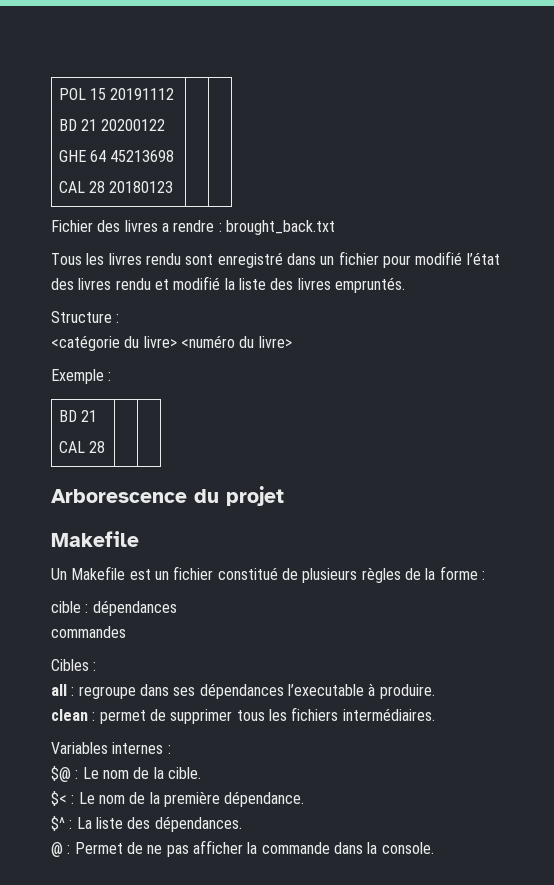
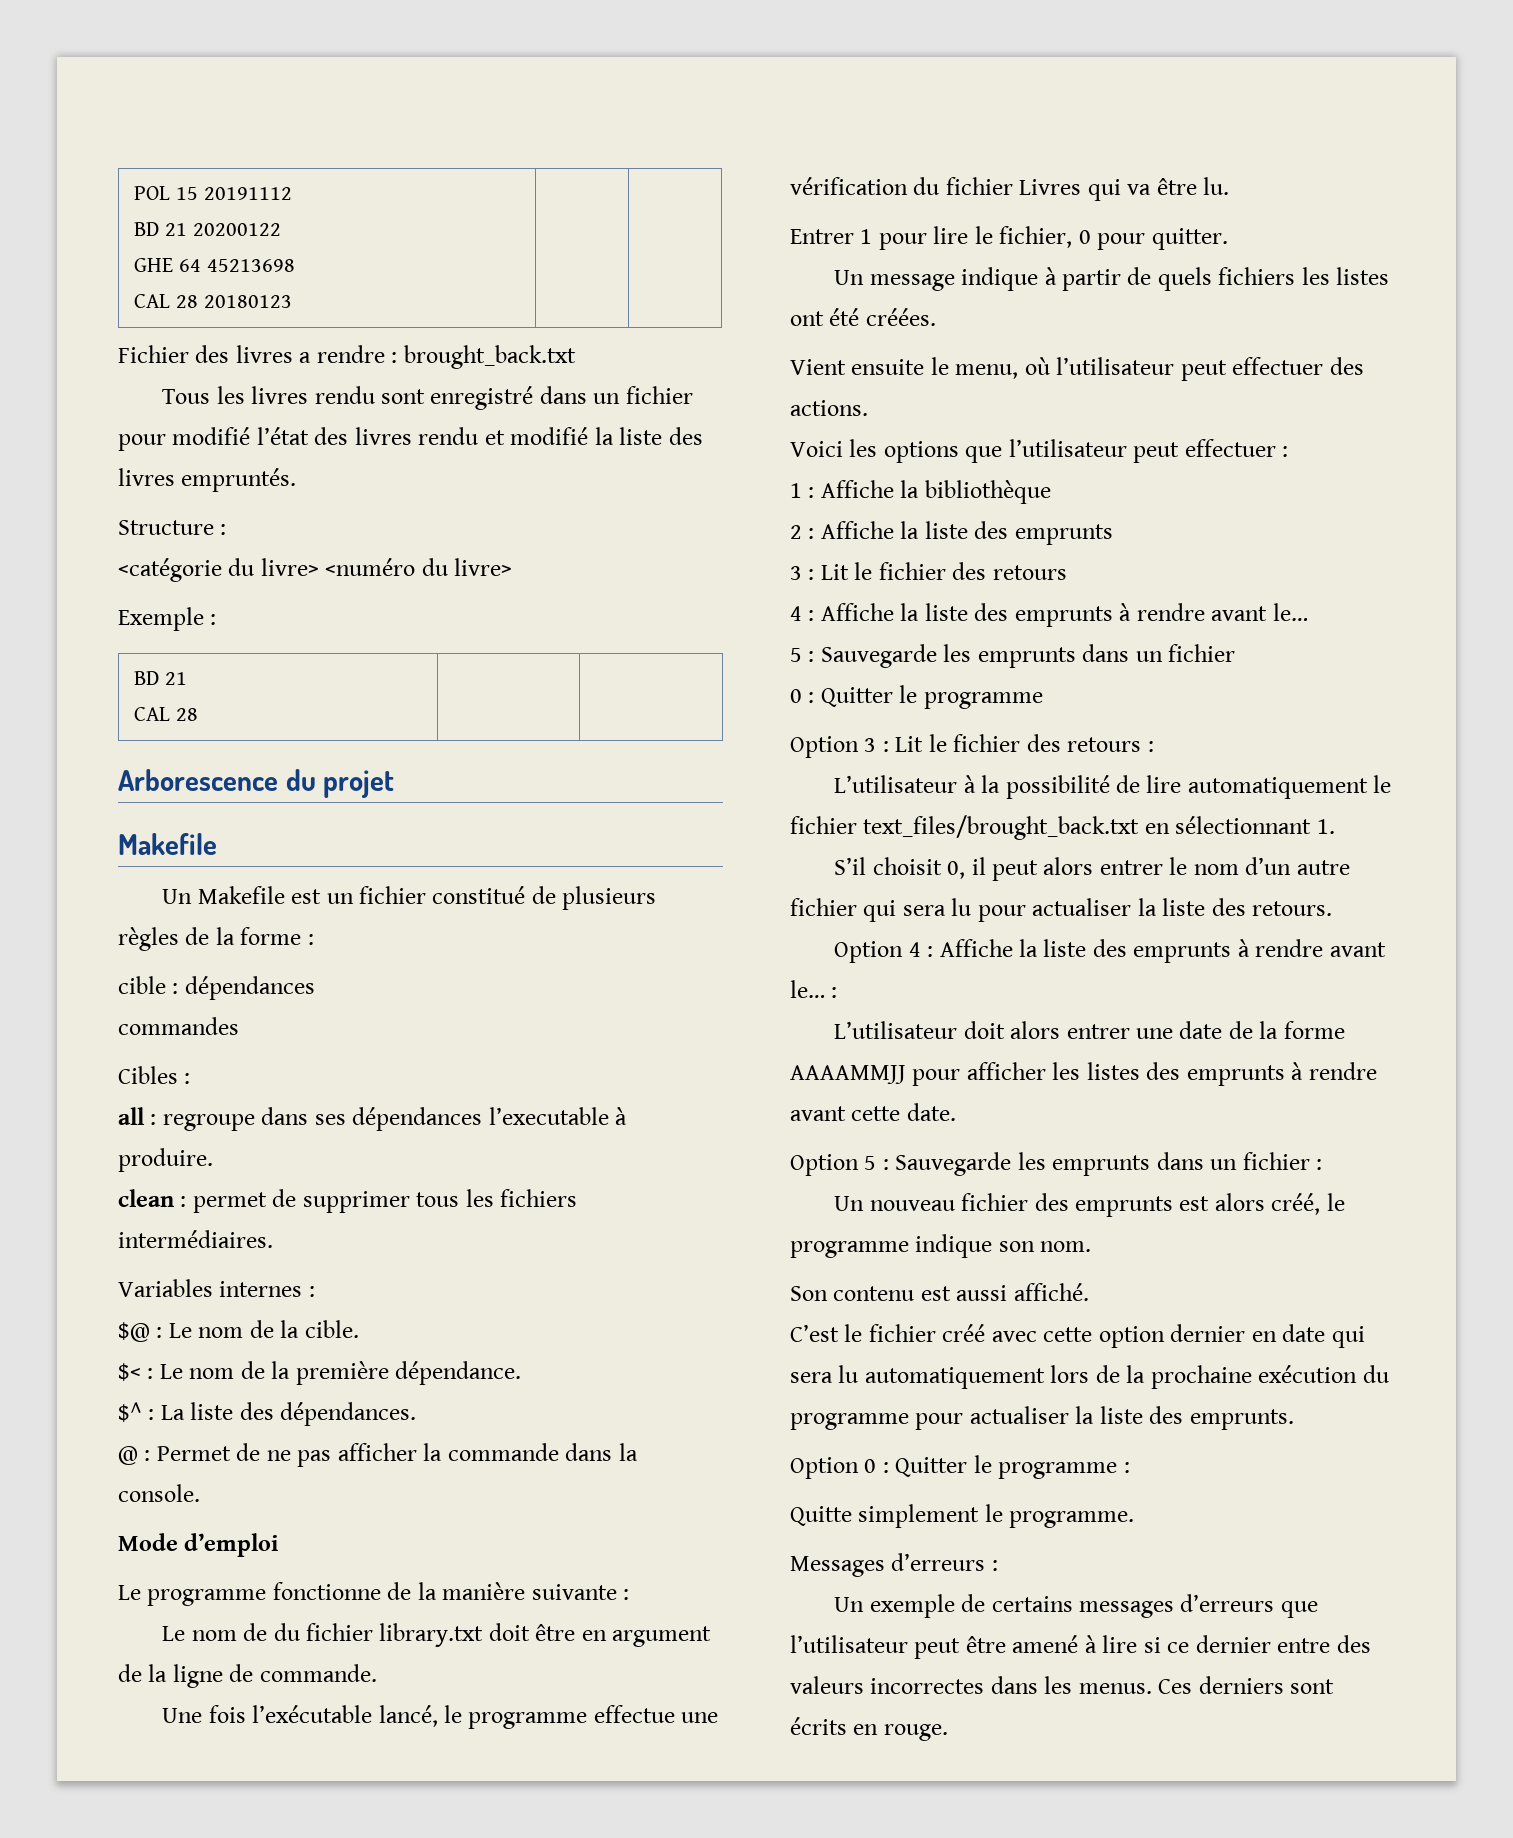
(434, 848) none -> [118,1533,279,1557] [118,1582,630,1606] [162,1623,712,1647] [118,1664,377,1688] [162,1705,719,1729] [790,177,1230,201] [790,226,1228,250] [834,267,1390,291] [790,308,936,326] [790,357,1364,381] [790,400,868,416] [790,439,1289,463] [790,480,1051,504] [790,521,1113,545] [790,562,1067,580] [790,603,1308,627] [790,644,1236,668] [790,685,1043,709] [790,734,1154,758] [834,775,1392,799] [790,815,1335,840] [834,857,1350,881] [790,898,1333,922] [834,939,1386,963] [790,980,838,998] [834,1021,1345,1039] [790,1062,1377,1086] [790,1103,956,1121] [790,1152,1323,1176] [834,1193,1345,1217] [790,1234,1092,1258] [790,1283,1089,1301] [790,1324,1365,1348] [790,1365,1389,1389] [790,1406,1294,1430] [790,1455,1130,1479] [790,1504,1135,1528] [790,1553,998,1577] [834,1594,1318,1618] [790,1635,1371,1659] [790,1676,1335,1694] [790,1717,948,1741] // Mode d’emploi // Le programme fonctionne de la manière suivante : // Le nom de du fichier library.txt doit être en argument de la ligne de commande. // Une fois l’exécutable lancé, le programme effectue une vérification du fichier Livres qui va être lu. // Entrer 1 pour lire le fichier, 0 pour quitter. // Un message indique à partir de quels fichiers les listes ont été créées. // Vient ensuite le menu, où l’utilisateur peut effectuer des actions. // Voici les options que l’utilisateur peut effectuer : // 1 : Affiche la bibliothèque // 2 : Affiche la liste des emprunts // 3 : Lit le fichier des retours // 4 : Affiche la liste des emprunts à rendre avant le… // 5 : Sauvegarde les emprunts dans un fichier // 0 : Quitter le programme // Option 3 : Lit le fichier des retours : // L’utilisateur à la possibilité de lire automatiquement le fichier text_files/brought_back.txt en sélectionnant 1. // S’il choisit 0, il peut alors entrer le nom d’un autre fichier qui sera lu pour actualiser la liste des retours. // Option 4 : Affiche la liste des emprunts à rendre avant le… : // L’utilisateur doit alors entrer une date de la forme AAAAMMJJ pour afficher les listes des emprunts à rendre avant cette date. // Option 5 : Sauvegarde les emprunts dans un fichier : // Un nouveau fichier des emprunts est alors créé, le programme indique son nom. // Son contenu est aussi affiché. // C’est le fichier créé avec cette option dernier en date qui sera lu automatiquement lors de la prochaine exécution du programme pour actualiser la liste des emprunts. // Option 0 : Quitter le programme : // Quitte simplement le programme. // Messages d’erreurs : // Un exemple de certains messages d’erreurs que l’utilisateur peut être amené à lire si ce dernier entre des valeurs incorrectes dans les menus. Ces derniers sont écrits en rouge.

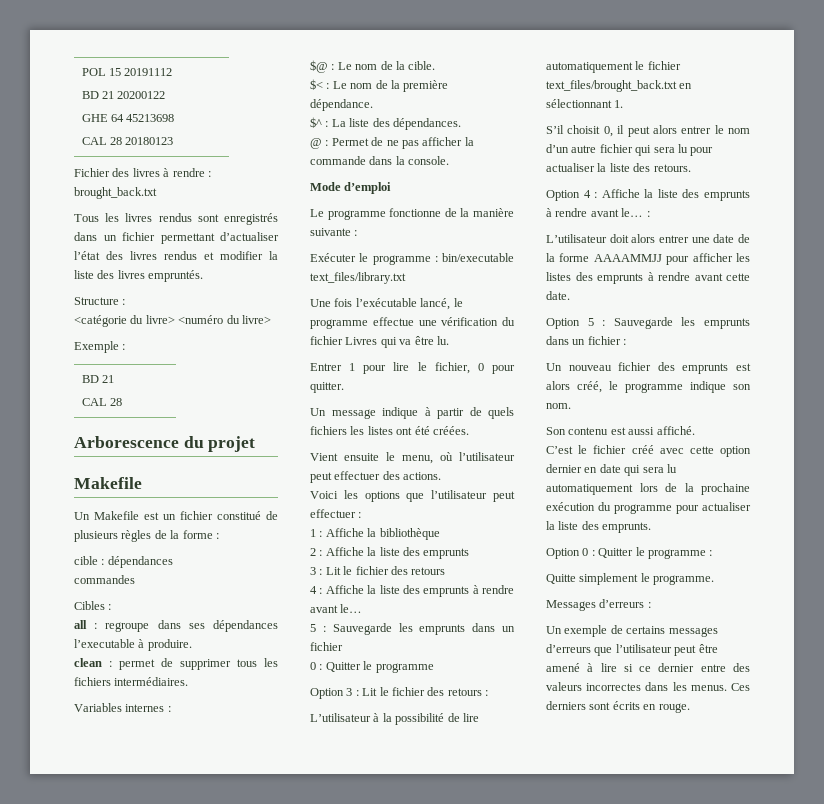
[299,352,312,363] a -> [163,168,170,177] à
[314,386,693,410] [118,427,251,451] rendu sont enregistré dans un fichier pour modifié -> [158,213,278,225] [74,232,279,244] rendus sont enregistrés dans un fichier permettant d’actualiser
[418,427,589,445] rendu et modifié -> [164,251,263,260] rendus et modifier
[162,1623,712,1647] [118,1664,377,1688] Le nom de du fichier library.txt doit être en argument de la ligne de commande. -> [310,253,514,265] [310,272,406,284] Exécuter le programme : bin/executable text_files/library.txt

